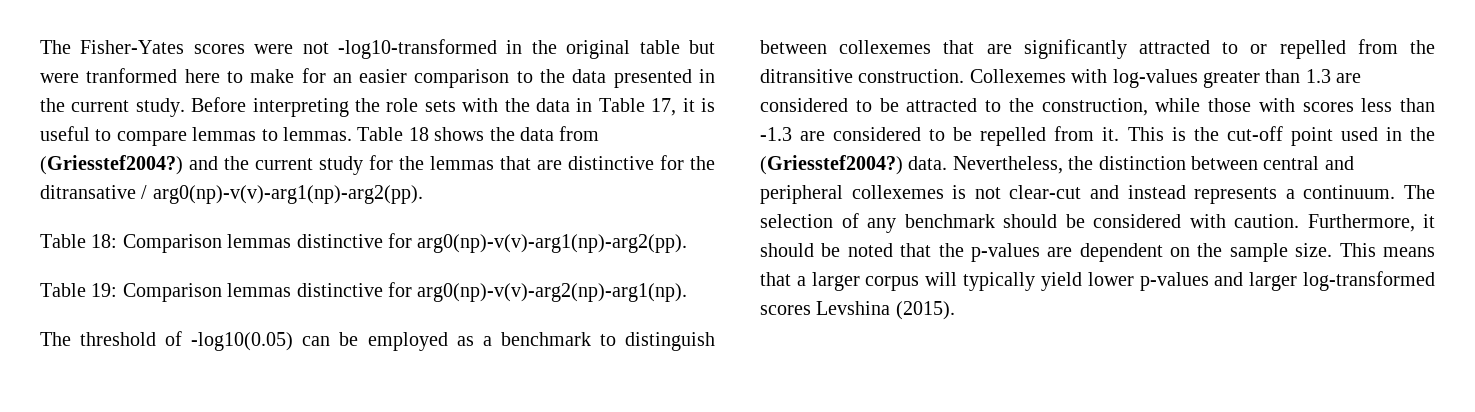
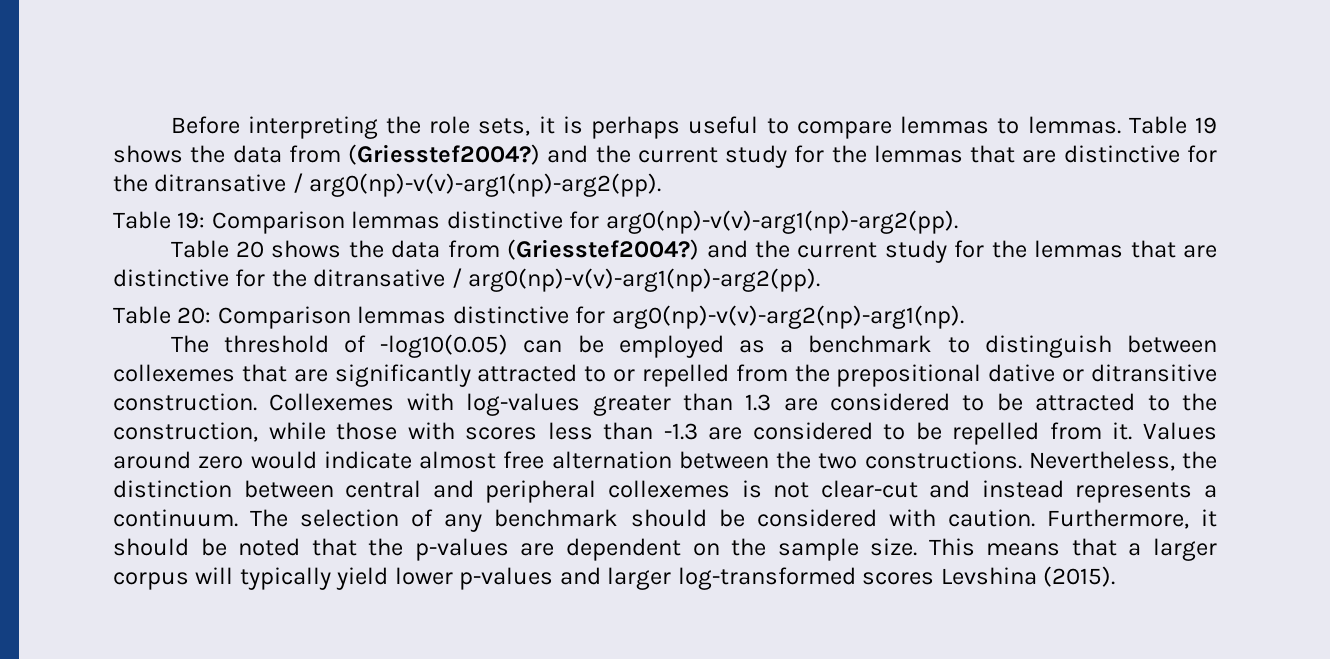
[40,39,715,59] [40,68,715,88] [40,97,677,117] The Fisher-Yates scores were not -log10-transformed in the original table but were tranformed here to make for an easier comparison to the data presented in the current study. Before interpreting the role sets with the data in Table 17, -> [170,116,531,139] Before interpreting the role sets,
(715, 105) none -> [591,116,681,139] perhaps
[408,127,429,141] 18 -> [1194,117,1217,134] 19
[91,234,118,248] 18: -> [177,212,206,229] 19:
[91,283,118,297] 19: -> [235,239,1218,263] [113,268,821,292] [113,306,212,324] 20 shows the data from (Griesstef2004?) and the current study for the lemmas that are distinctive for the ditransative / arg0(np)-v(v)-arg1(np)-arg2(pp). // Table 20:
(1435, 47) none -> [836,364,1085,387] prepositional dative or
[1127,126,1436,146] [760,155,948,175] This is the cut-off point used in the (Griesstef2004?) data. -> [1142,422,1217,440] [113,451,1022,469] Values around zero would indicate almost free alternation between the two constructions.

